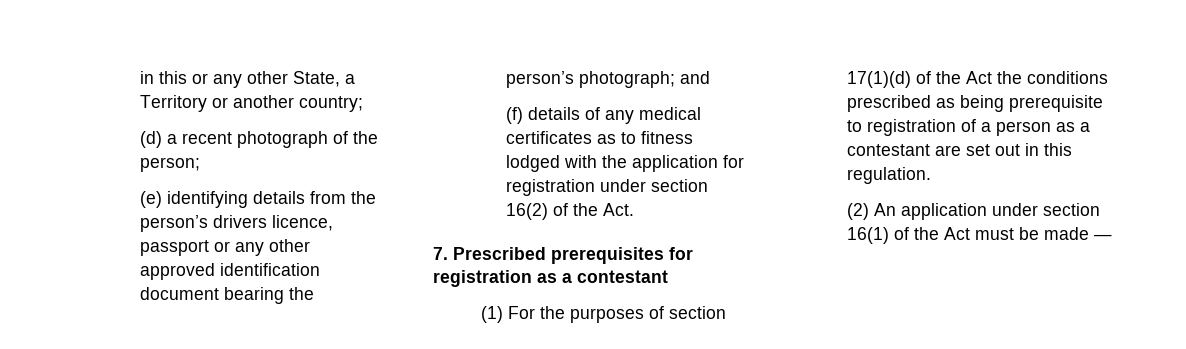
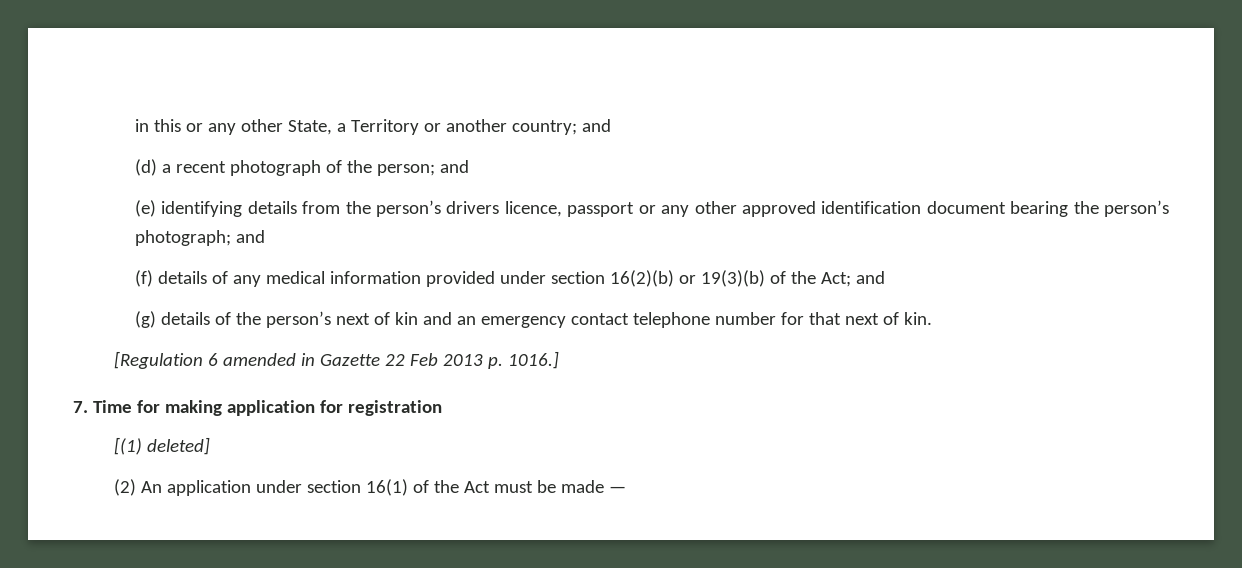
(363, 104) none -> [581,119,611,132] and
(200, 164) none -> [439,160,469,173] and
[505,131,693,144] [505,155,744,172] [505,179,708,196] [505,203,634,220] [433,247,693,264] [433,270,668,287] [481,306,727,323] [847,71,1109,88] [847,95,1104,112] [847,119,1091,136] [847,143,1073,156] [847,167,932,184] certificates as to fitness lodged with the application for registration under section 16(2) of the Act. // 7. Prescribed prerequisites for registration as a contestant // (1) For the purposes of section 17(1)(d) of the Act the conditions prescribed as being prerequisite to registration of a person as a contestant are set out in this regulation. -> [329,270,885,287] [134,311,932,328] [114,351,560,369] [73,400,442,416] [114,437,211,455] information provided under section 16(2)(b) or 19(3)(b) of the Act; and // (g) details of the person’s next of kin and an emergency contact telephone number for that next of kin. // [Regulation 6 amended in Gazette 22 Feb 2013 p. 1016.] // 7. Time for making application for registration // [(1) deleted]

